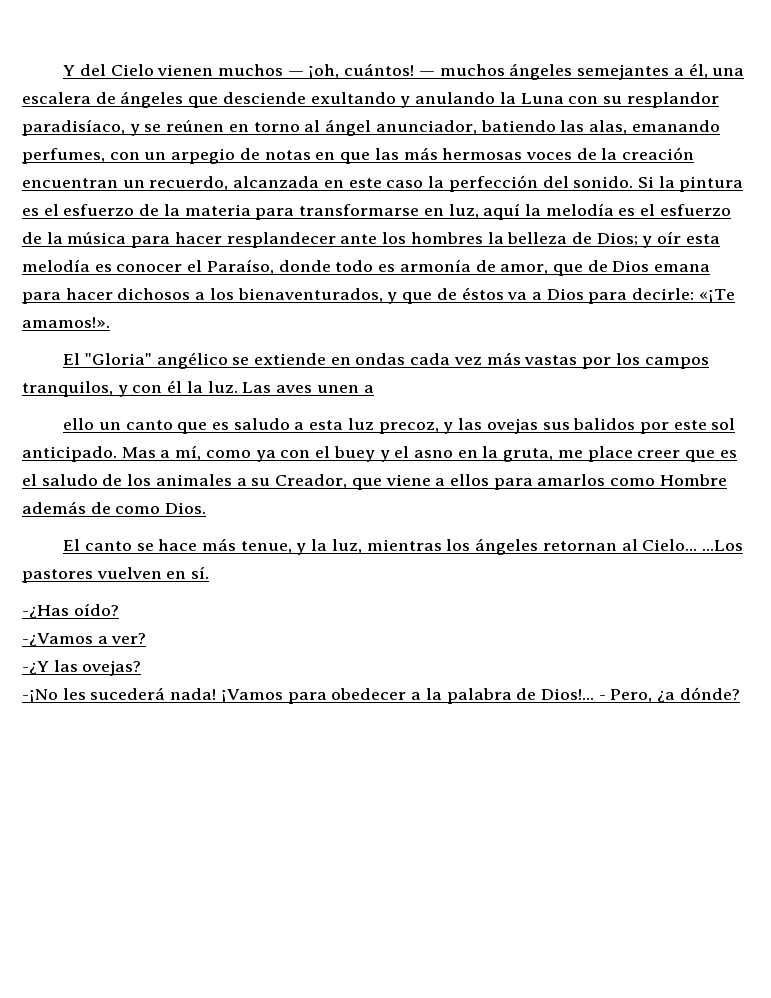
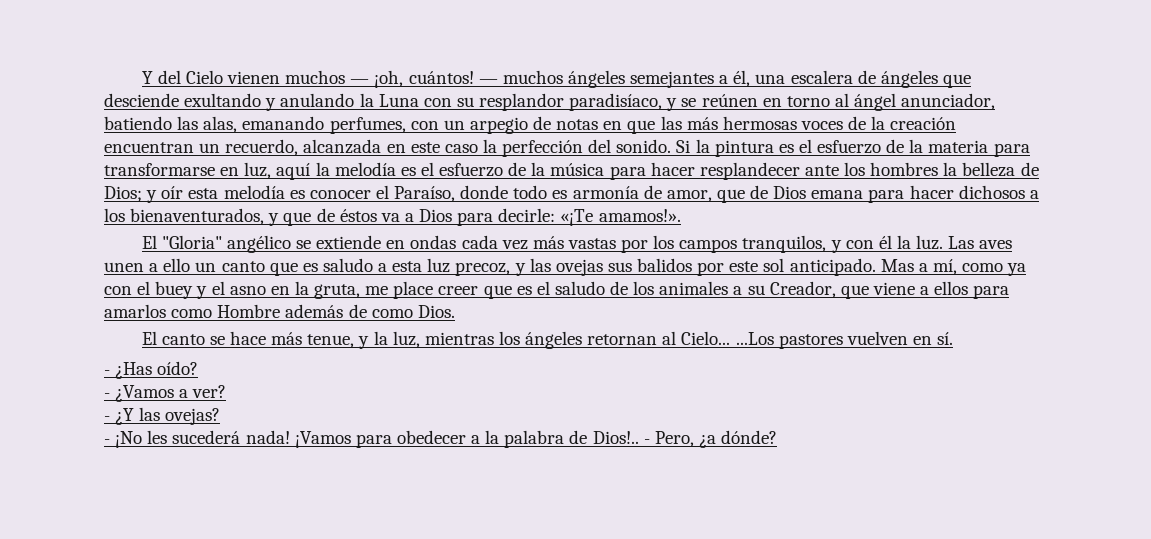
(374, 389) // -> (159, 267) none
[22,605,69,619] -¿Has -> [104,362,153,379] - ¿Has
[22,633,93,647] -¿Vamos -> [104,385,175,402] - ¿Vamos
[22,661,49,675] -¿Y -> [104,408,135,425] - ¿Y
[22,689,58,702] -¡No -> [104,431,143,448] - ¡No
[540,688,594,700] Dios!... -> [592,431,639,444] Dios!..

